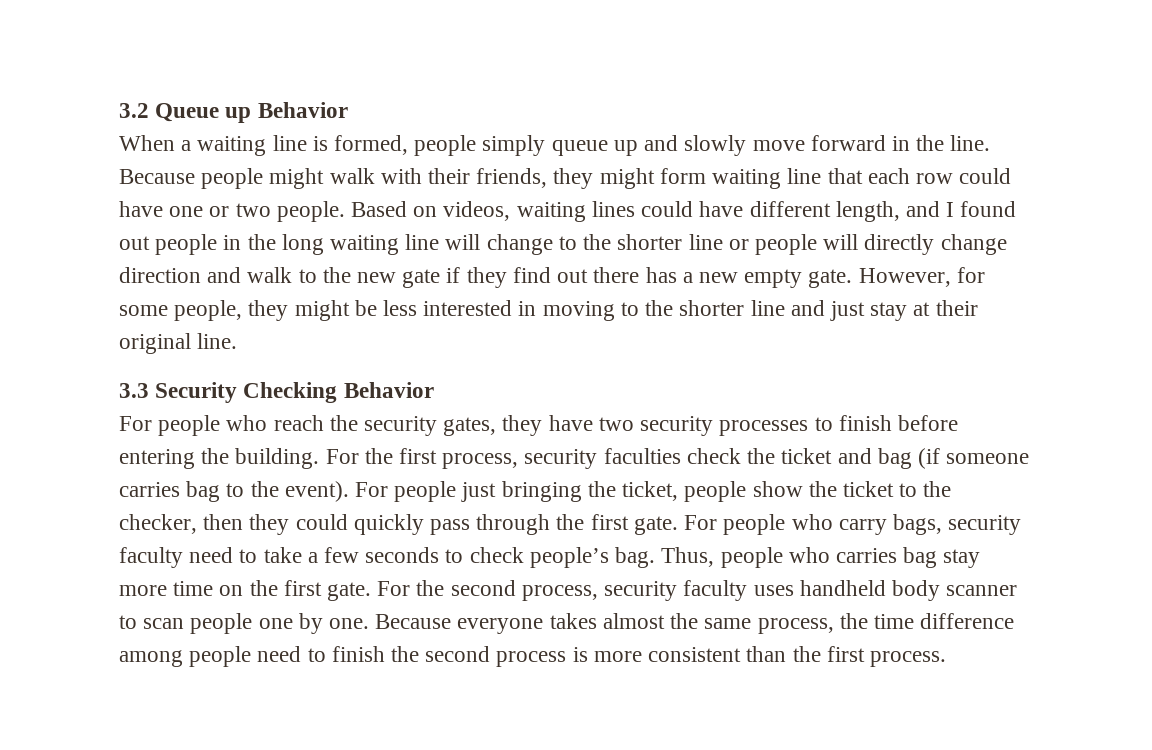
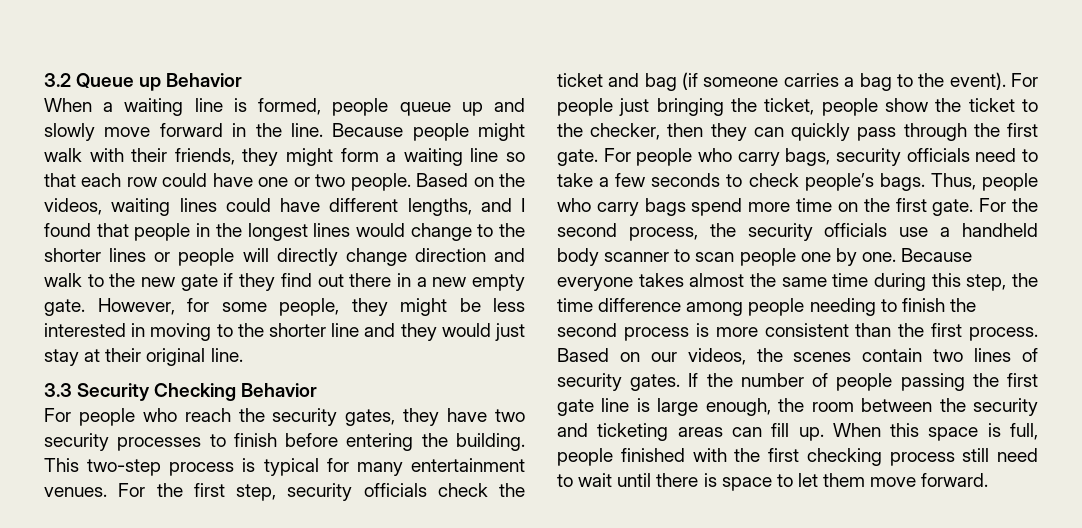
[482,135,546,156] simply -> (389, 107) none
[712,168,822,189] waiting line -> [386,148,526,166] a waiting line so
(438, 211) none -> [498,173,525,187] the
[835,201,900,222] length, -> [407,198,472,216] lengths,
[119,236,150,250] out -> [96,223,129,237] that
[281,234,481,255] long waiting line will -> [247,223,405,241] longest lines would
[688,234,723,250] line -> [109,248,147,262] lines
[645,267,677,283] has -> [396,273,411,287] in
(825, 308) none -> [400,323,491,341] they would
[325,448,681,469] For the first process, security faculties -> [44,458,525,476] [44,483,427,501] This two-step process is typical for many entertainment venues. For the first step, security officials
(180, 489) none -> [844,77,855,87] a
[295,514,348,530] could -> [753,127,784,137] can
[119,547,183,568] faculty -> [906,148,970,162] officials
[615,547,656,568] bag. -> [879,173,925,191] bags.
[835,547,981,568] carries bag stay -> [596,198,743,216] carry bags spend
[604,580,794,601] security faculty uses -> [709,223,951,241] the security officials use a
[757,618,834,634] process, -> [832,273,1007,291] time during this step,
[257,646,302,662] need -> [809,298,876,316] needing
(946, 659) none -> [557,348,1038,365] [557,373,1038,391] [557,398,1038,416] [557,423,1038,441] [557,448,1038,466] [557,473,989,491] Based on our videos, the scenes contain two lines of security gates. If the number of people passing the first gate line is large enough, the room between the security and ticketing areas can fill up. When this space is full, people finished with the first checking process still need to wait until there is space to let them move forward.

